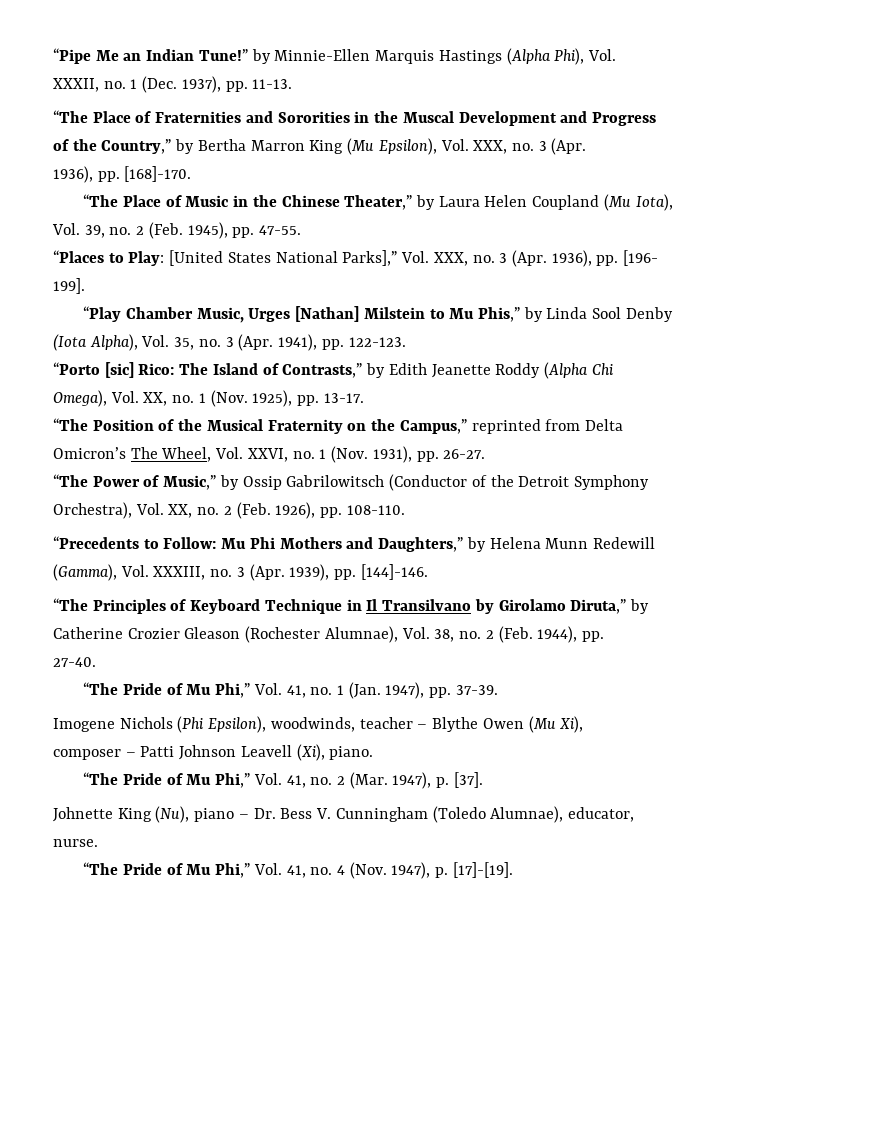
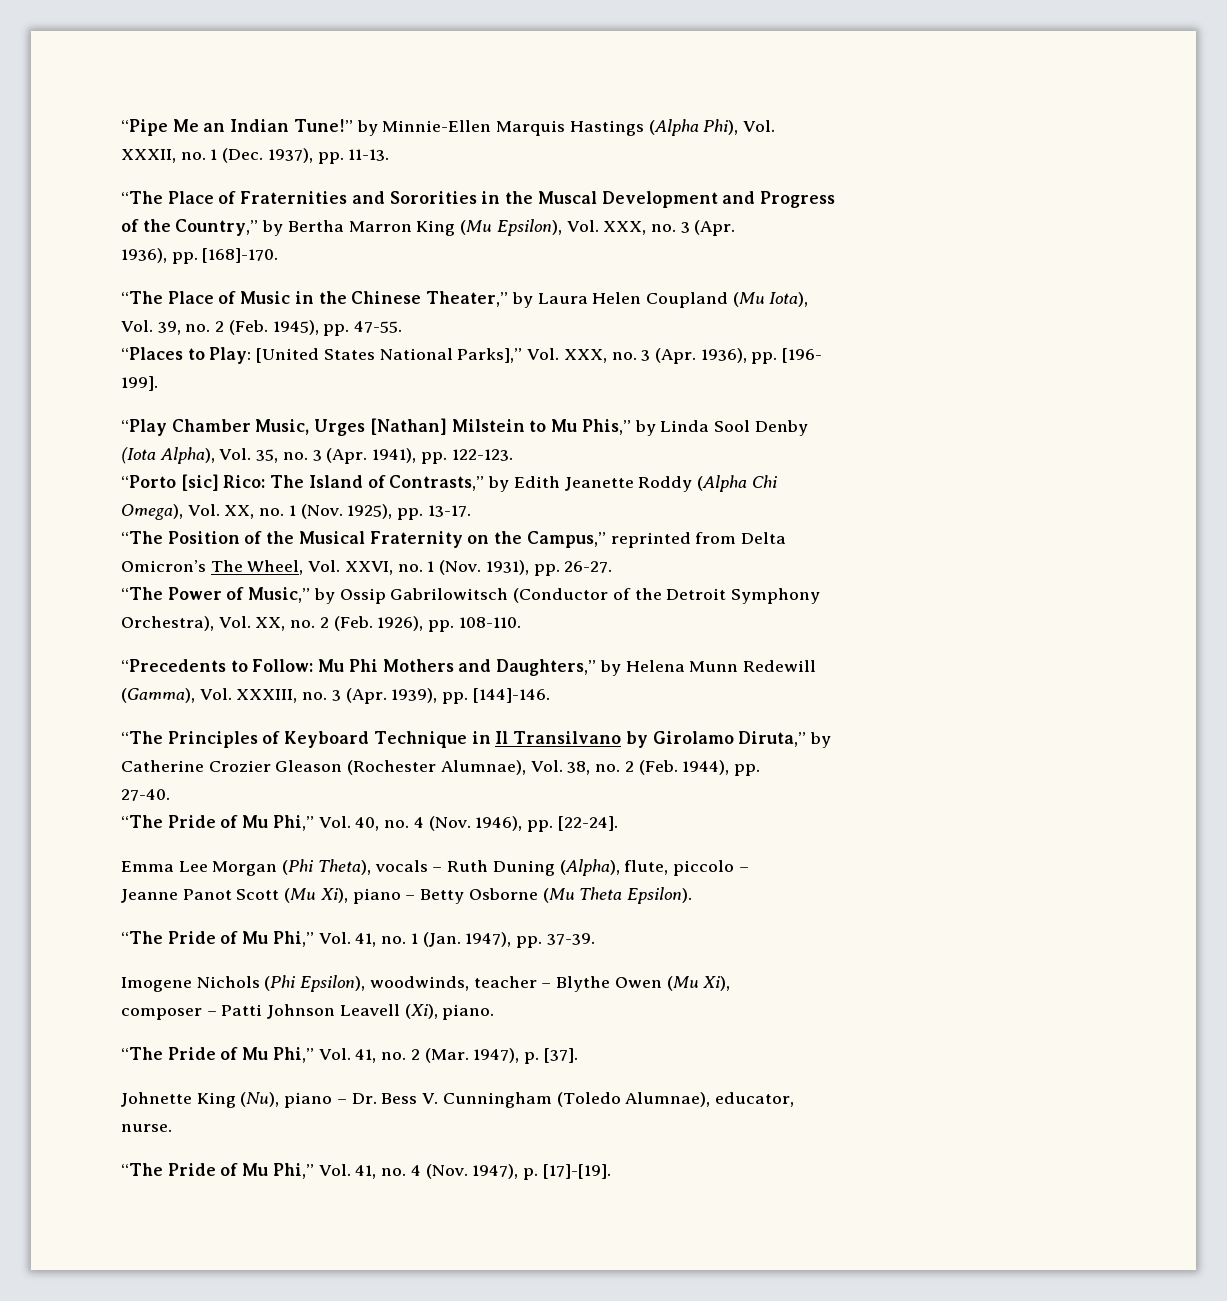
(96, 662) none -> [121,815,618,832] [121,859,749,876] [121,887,692,904] // “The Pride of Mu Phi,” Vol. 40, no. 4 (Nov. 1946), pp. [22-24]. // Emma Lee Morgan (Phi Theta), vocals – Ruth Duning (Alpha), flute, piccolo – // Jeanne Panot Scott (Mu Xi), piano – Betty Osborne (Mu Theta Epsilon).

